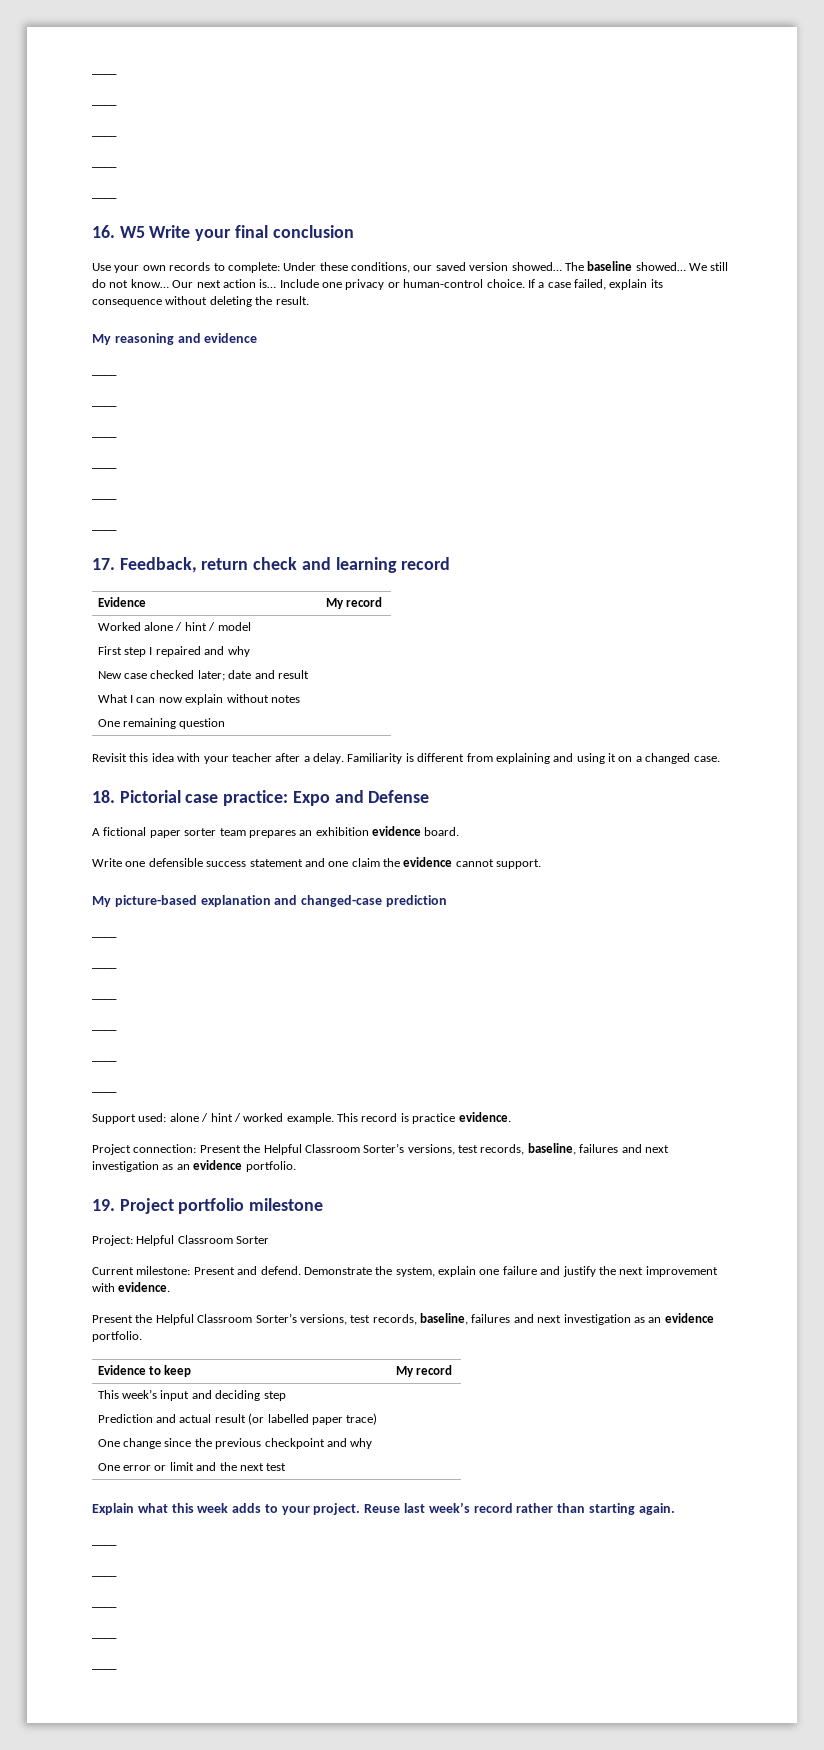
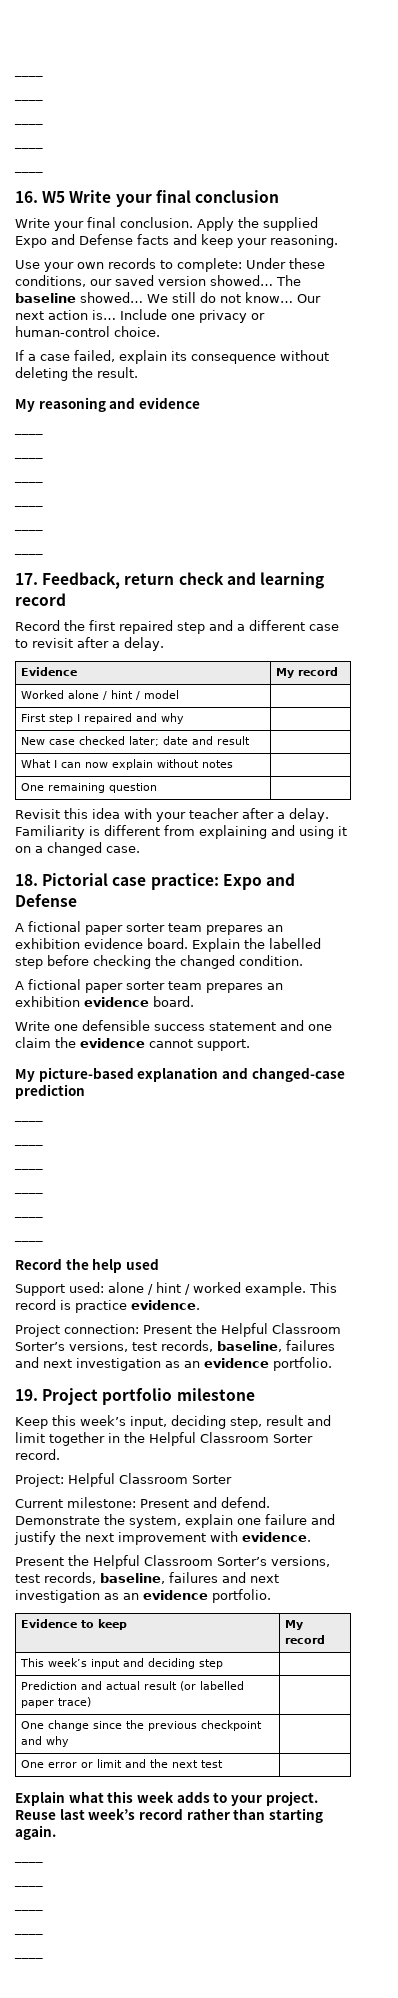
(354, 231) none -> [15,217,318,231] [15,234,338,248] // Write your final conclusion. Apply the supplied Expo and Defense facts and keep your reasoning.
(525, 283) none -> (160, 331) //
(451, 563) none -> [15,620,339,634] [15,637,164,651] // Record the first repaired step and a different case to revisit after a delay.
(430, 796) none -> [15,921,283,935] [15,938,321,952] [15,955,303,969] // A fictional paper sorter team prepares an exhibition evidence board. Explain the labelled step before checking the changed condition.
(117, 1092) none -> [15,1258,159,1273] // Record the help used
(324, 1204) none -> [15,1415,331,1429] [15,1432,313,1446] [15,1449,60,1460] // Keep this week’s input, deciding step, result and limit together in the Helpful Classroom Sorter record.

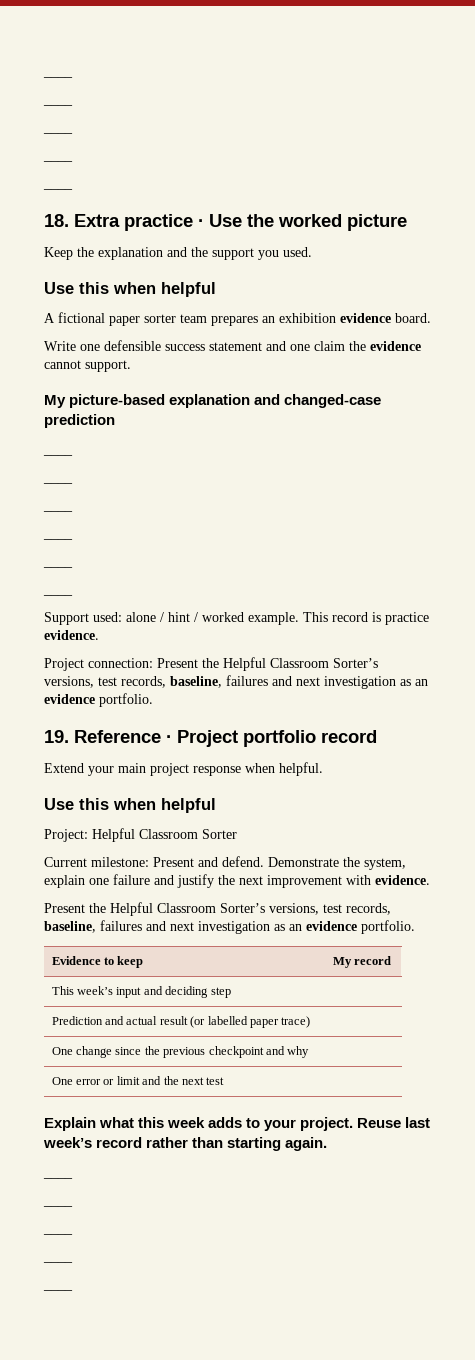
[14,74,43,77] [14,98,43,101] [14,122,43,125] [14,146,43,149] [14,170,43,173] [15,190,279,207] [15,217,318,231] [15,234,338,248] [15,258,325,272] [15,275,301,287] [15,292,321,303] [15,309,265,323] [15,326,160,337] [15,350,329,364] [15,367,138,381] [15,397,200,412] [14,432,43,435] [14,456,43,459] [14,480,43,483] [14,504,43,507] [14,528,43,531] [14,552,43,555] [15,572,324,589] [15,593,66,606] [15,620,339,634] [15,637,164,651] [20,667,77,676] [275,667,338,678] [20,690,179,700] [20,713,184,724] [20,736,250,746] [20,759,233,770] [20,783,157,793] [15,808,329,822] [15,825,347,839] [15,842,140,856] [15,873,295,890] [15,894,77,907] [15,921,283,935] [15,938,321,952] [15,955,303,969] ____ // ____ // ____ // ____ // ____ // 16. W5 Write your final conclusion // Write your final conclusion. Apply the supplied Expo and Defense facts and keep your reasoning. // Use your own records to complete: Under these conditions, our saved version showed… The baseline showed… We still do not know… Our next action is… Include one privacy or human-control choice. // If a case failed, explain its consequence without deleting the result. // My reasoning and evidence // ____ // ____ // ____ // ____ // ____ // ____ // 17. Feedback, return check and learning record // Record the first repaired step and a different case to revisit after a delay. // Evidence | My record // Worked alone / hint / model | // First step I repaired and why | // New case checked later; date and result | // What I can now explain without notes | // One remaining question | // Revisit this idea with your teacher after a delay. Familiarity is different from explaining and using it on a changed case. // 18. Pictorial case practice: Expo and Defense // A fictional paper sorter team prepares an exhibition evidence board. Explain the labelled step before checking the changed condition. -> [43,76,73,78] [43,104,73,106] [43,132,73,134] [43,160,73,162] [43,188,73,190] [44,214,407,231] [44,247,312,260] [44,282,216,297] ____ // ____ // ____ // ____ // ____ // 18. Extra practice · Use the worked picture // Keep the explanation and the support you used. // Use this when helpful
[15,1258,159,1273] // Record the help used -> (73, 595) none
[42,1388,255,1405] [15,1415,331,1429] [15,1432,313,1446] [15,1449,60,1460] Project portfolio milestone // Keep this week’s input, deciding step, result and limit together in the Helpful Classroom Sorter record. -> [74,730,377,747] [44,762,323,776] [44,798,216,813] Reference · Project portfolio record // Extend your main project response when helpful. // Use this when helpful

